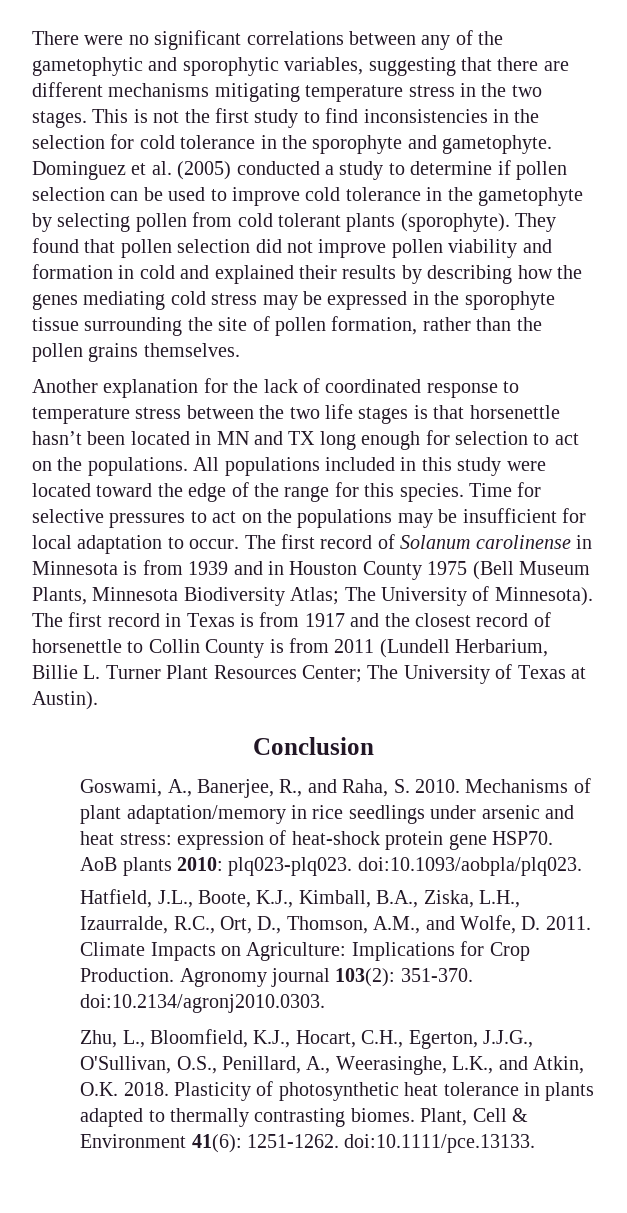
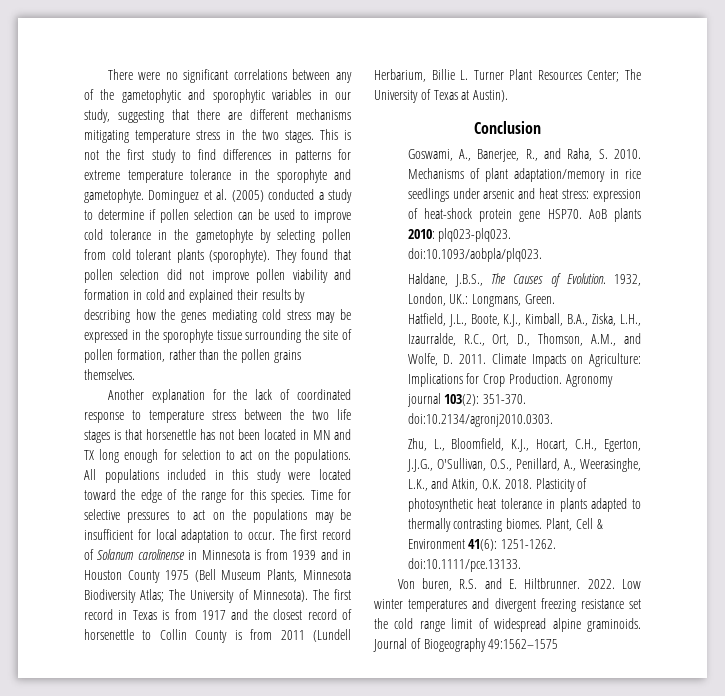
[284,57,364,75] variables, -> [272,89,351,100] [84,109,110,123] variables in our study,
[363,109,540,123] [32,134,175,149] inconsistencies in the selection for cold -> [223,149,351,163] [84,170,183,183] differences in patterns for extreme temperature
[32,431,82,445] hasn’t -> [200,429,234,440] has not
(582, 866) none -> [407,273,641,287] [407,293,556,307] // Haldane, J.B.S., The Causes of Evolution. 1932, London, UK.: Longmans, Green.
(536, 1143) none -> [397,578,641,591] [374,598,641,612] [374,618,641,632] [373,638,559,652] // Von buren, R.S. and E. Hiltbrunner. 2022. Low winter temperatures and divergent freezing resistance set the cold range limit of widespread alpine graminoids. Journal of Biogeography 49:1562–1575

